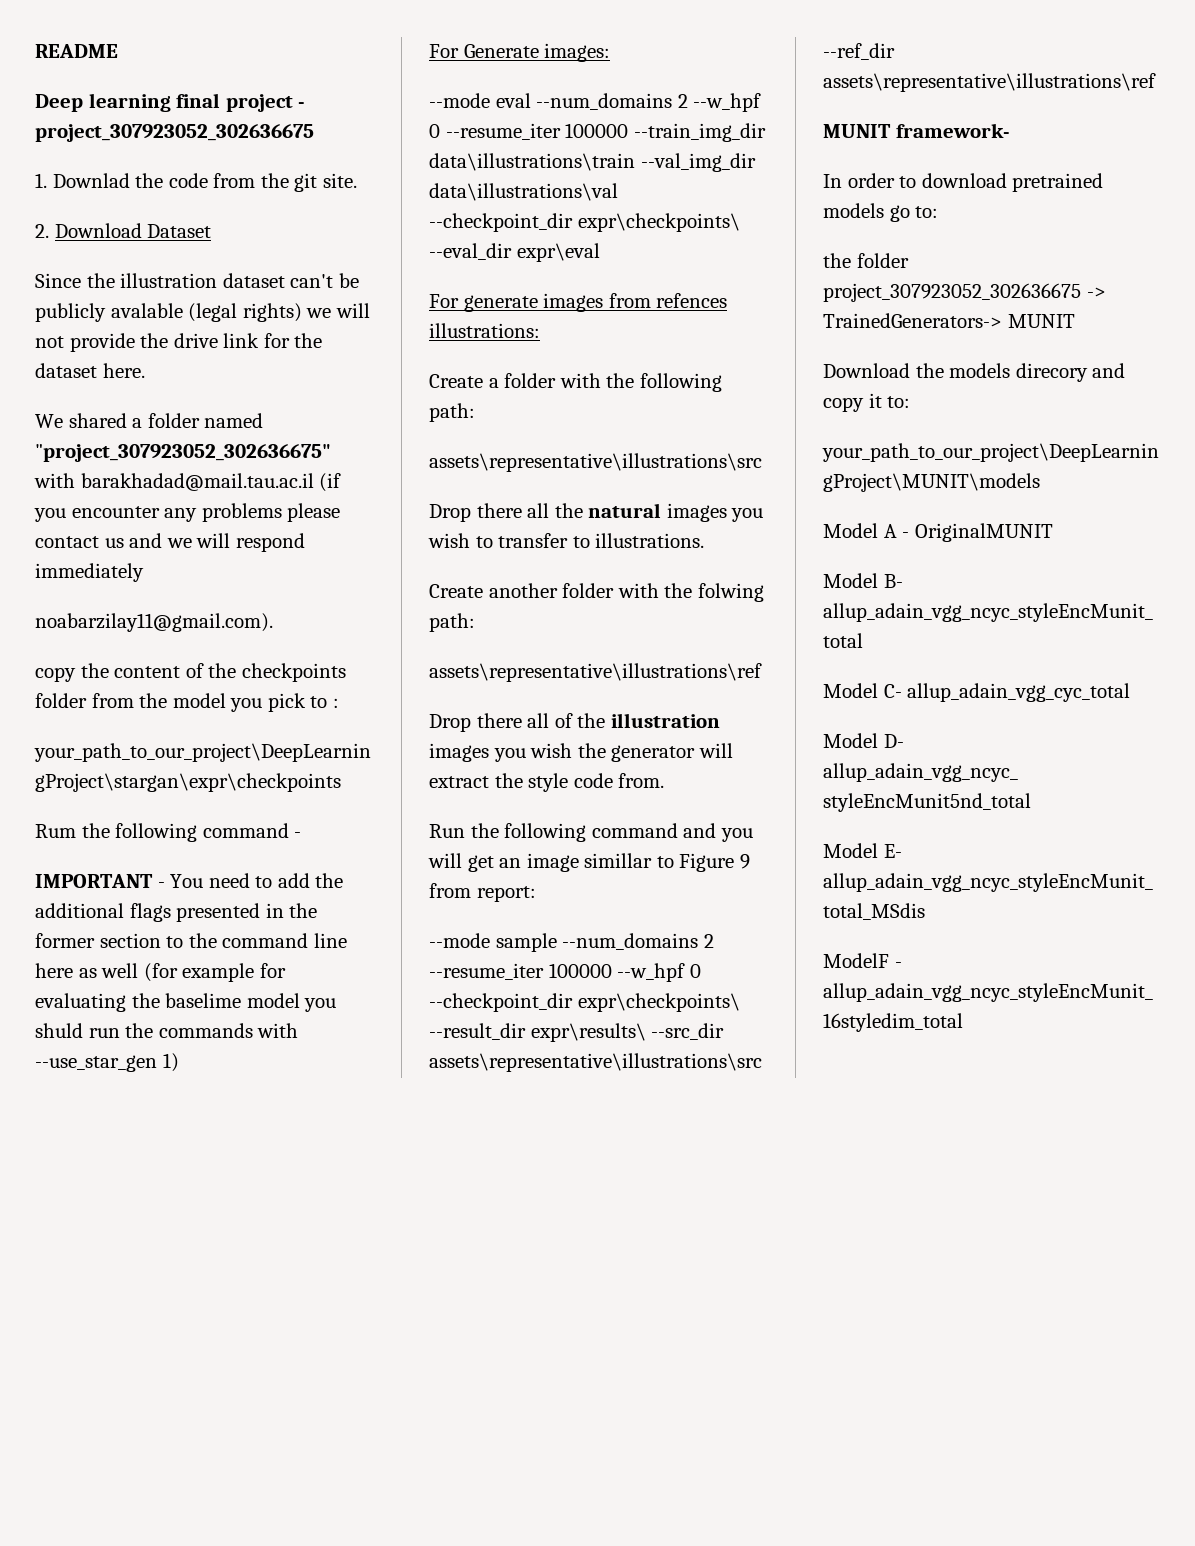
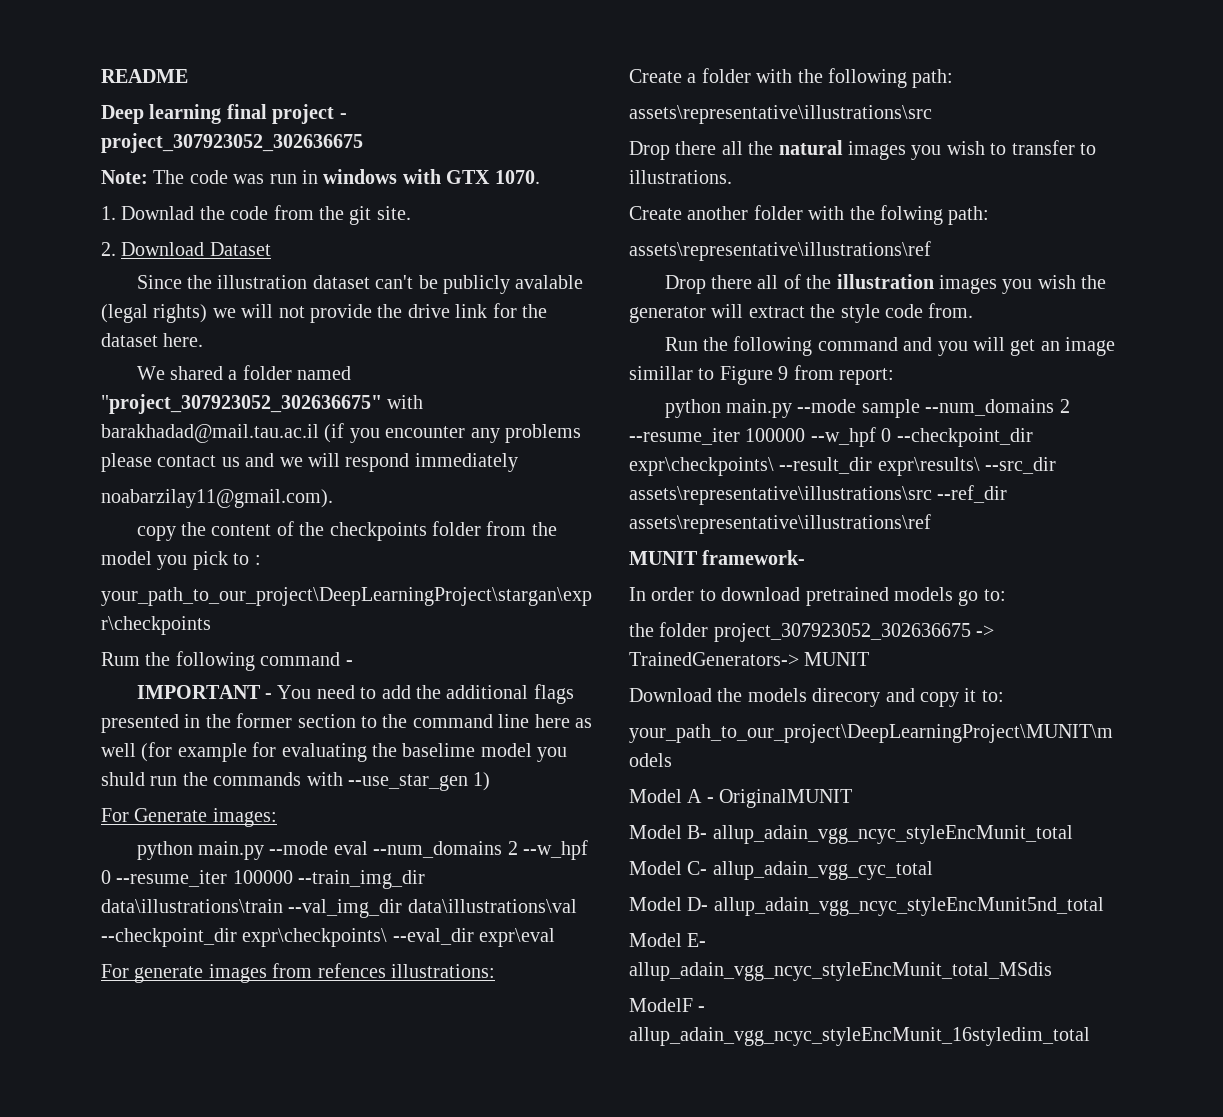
(314, 133) none -> [101,169,540,184] // Note: The code was run in windows with GTX 1070.
(611, 52) none -> [136,841,265,860] python main.py
(536, 894) none -> [664,399,793,418] python main.py

